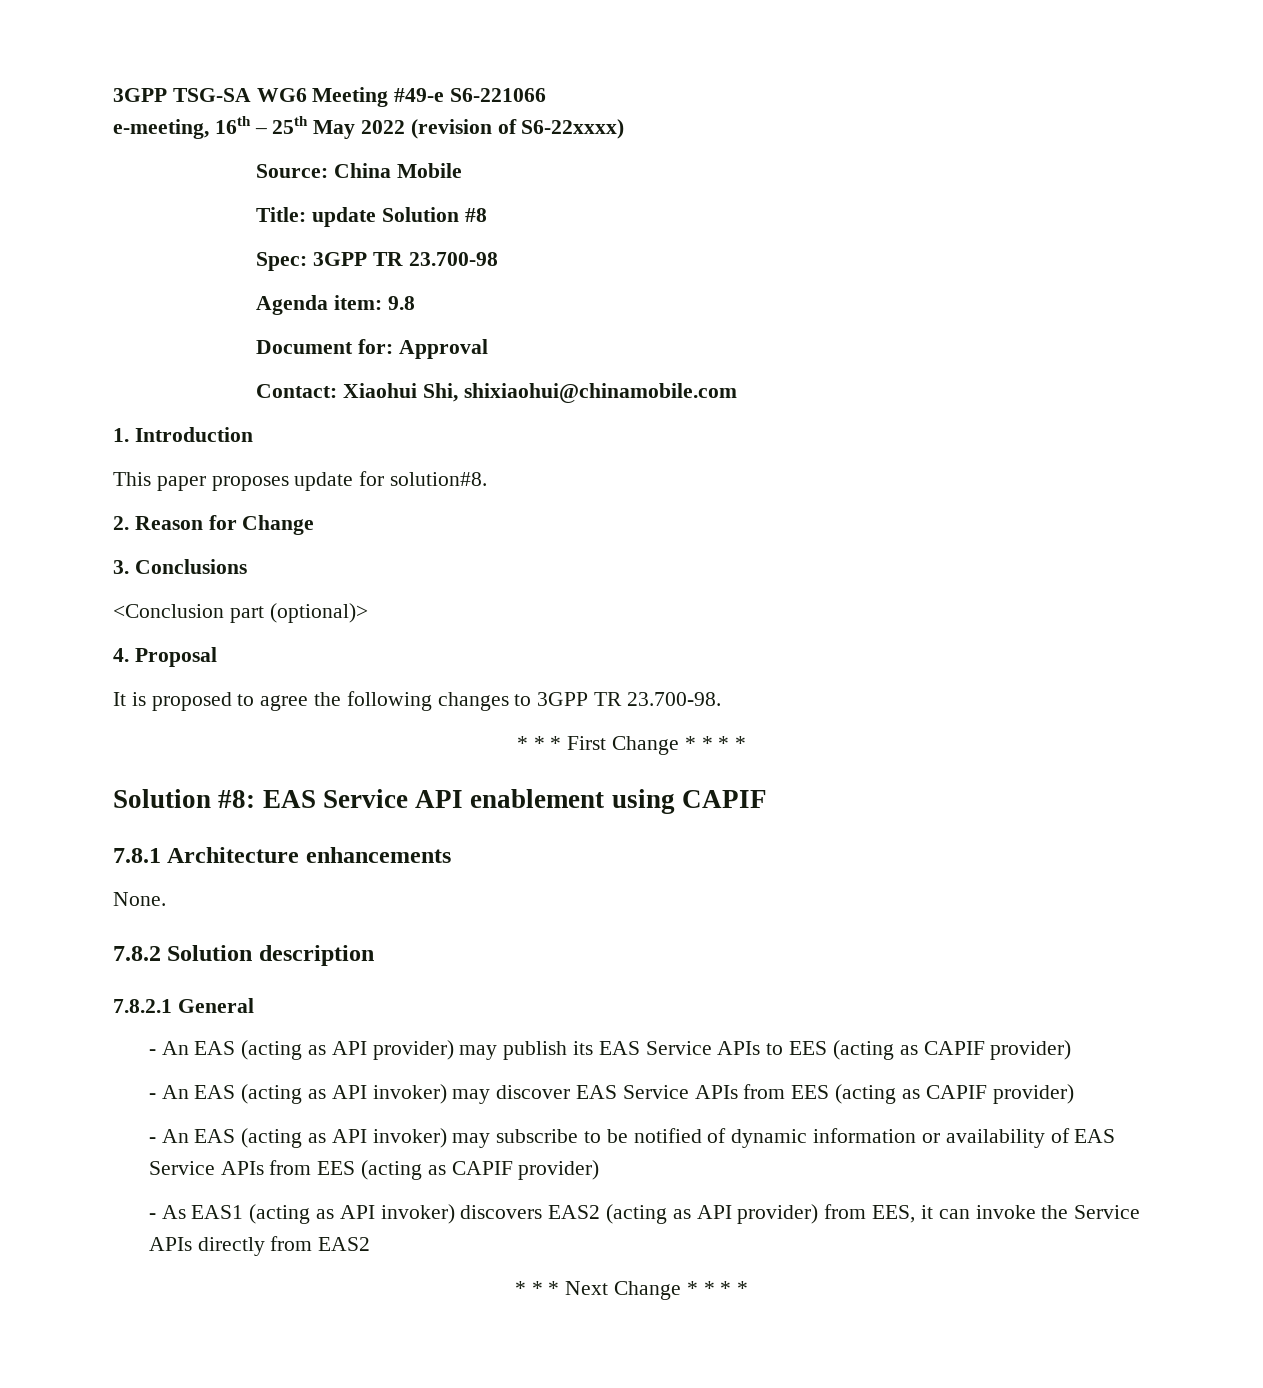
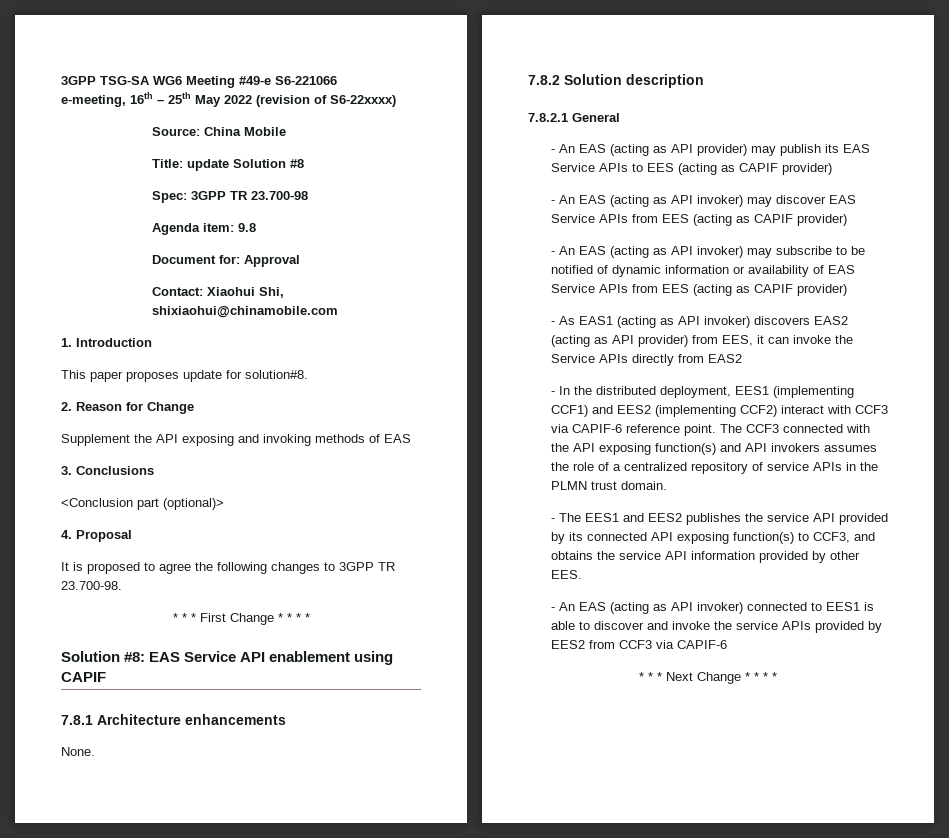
(315, 525) none -> [61,434,411,446] // Supplement the API exposing and invoking methods of EAS
(371, 1244) none -> [550,386,854,398] [550,405,888,417] [550,424,870,436] [550,443,877,455] [550,462,878,474] [550,481,667,490] [550,513,888,525] [550,532,875,544] [550,551,860,563] [550,570,582,579] [550,602,874,614] [550,621,882,633] [550,640,727,649] // - In the distributed deployment, EES1 (implementing CCF1) and EES2 (implementing CCF2) interact with CCF3 via CAPIF-6 reference point. The CCF3 connected with the API exposing function(s) and API invokers assumes the role of a centralized repository of service APIs in the PLMN trust domain. // - The EES1 and EES2 publishes the service API provided by its connected API exposing function(s) to CCF3, and obtains the service API information provided by other EES. // - An EAS (acting as API invoker) connected to EES1 is able to discover and invoke the service APIs provided by EES2 from CCF3 via CAPIF-6

